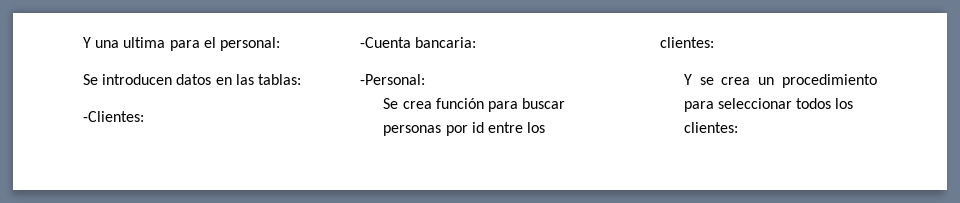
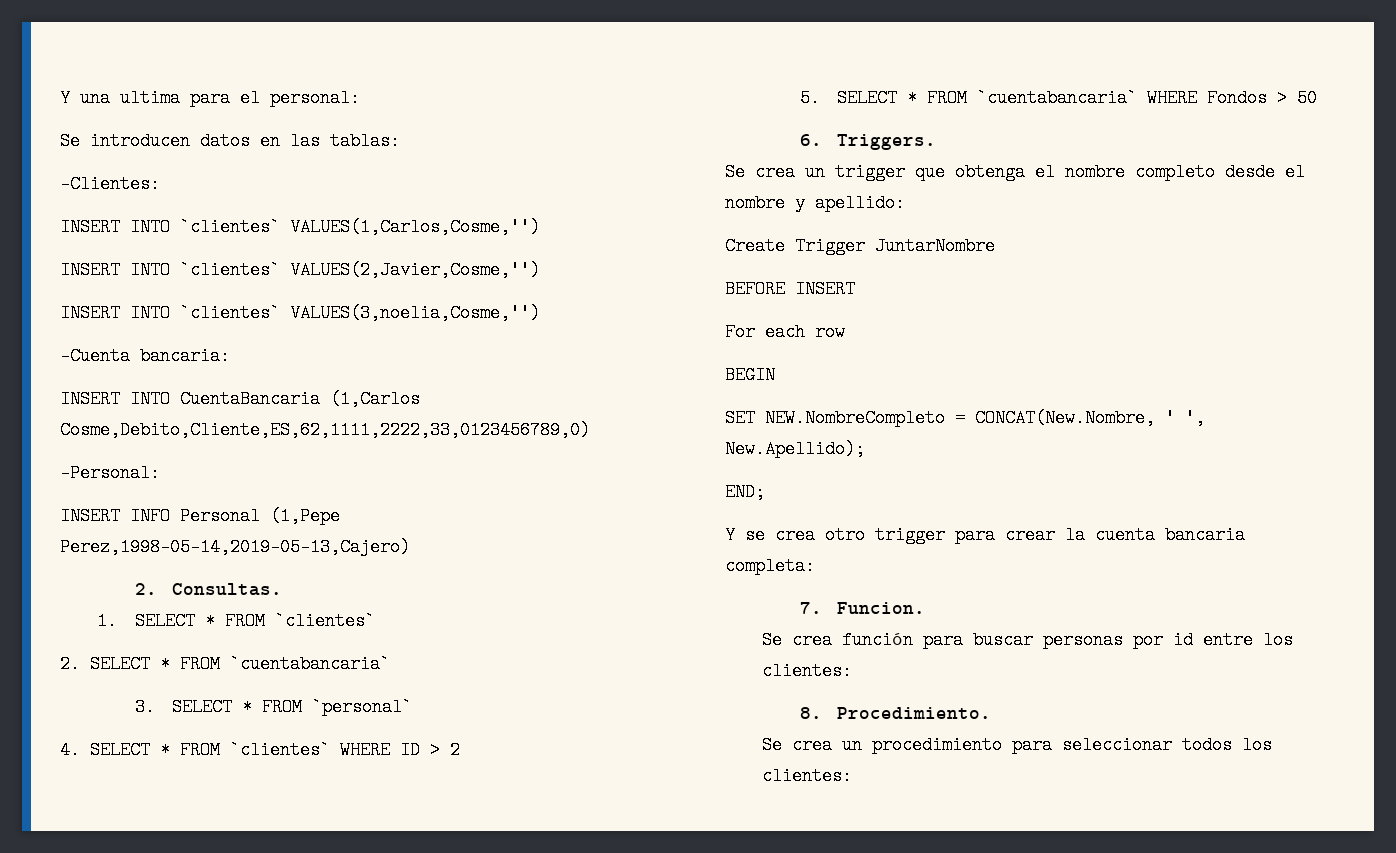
[360,37,477,48] [360,74,425,85] -Cuenta bancaria: // -Personal: -> [60,218,540,236] [60,261,540,279] [60,304,540,322] [60,347,230,365] [60,390,420,408] [60,421,590,439] [60,464,160,482] [60,507,340,525] [60,538,410,556] [134,583,283,596] [97,612,375,630] [60,655,390,673] [134,698,413,716] [60,741,460,759] [799,89,1318,107] [799,134,937,150] [725,163,1305,181] [725,194,905,212] [725,237,995,255] [725,280,855,298] [725,323,845,341] [725,366,775,384] [725,409,1205,427] [725,440,865,458] [725,483,765,501] [725,526,1245,544] [725,557,815,575] [799,602,926,614] INSERT INTO `clientes` VALUES(1,Carlos,Cosme,'') // INSERT INTO `clientes` VALUES(2,Javier,Cosme,'') // INSERT INTO `clientes` VALUES(3,noelia,Cosme,'') // -Cuenta bancaria: // INSERT INTO CuentaBancaria (1,Carlos Cosme,Debito,Cliente,ES,62,1111,2222,33,0123456789,0) // -Personal: // INSERT INFO Personal (1,Pepe Perez,1998-05-14,2019-05-13,Cajero) // 2. Consultas. // 1. SELECT * FROM `clientes` // 2. SELECT * FROM `cuentabancaria` // 3. SELECT * FROM `personal` // 4. SELECT * FROM `clientes` WHERE ID > 2 // 5. SELECT * FROM `cuentabancaria` WHERE Fondos > 50 // 6. Triggers. // Se crea un trigger que obtenga el nombre completo desde el nombre y apellido: // Create Trigger JuntarNombre // BEFORE INSERT // For each row // BEGIN // SET NEW.NombreCompleto = CONCAT(New.Nombre, ' ', New.Apellido); // END; // Y se crea otro trigger para crear la cuenta bancaria completa: // 7. Funcion.
[683,74,714,85] Y se -> [799,707,992,719] [762,736,783,754] 8. Procedimiento. // Se

